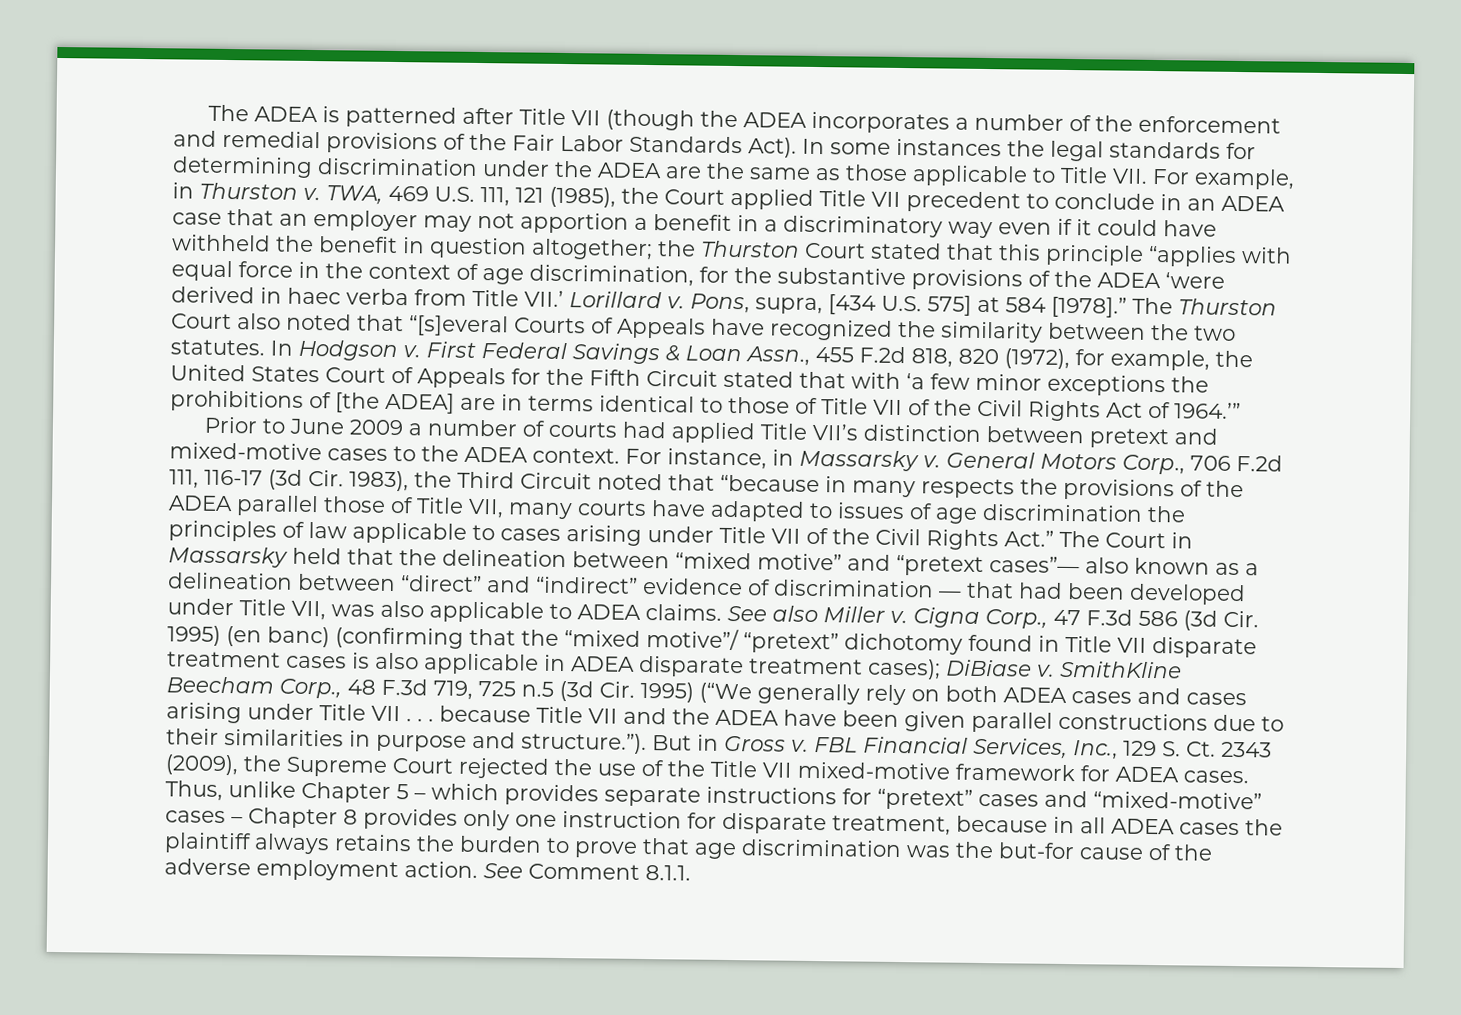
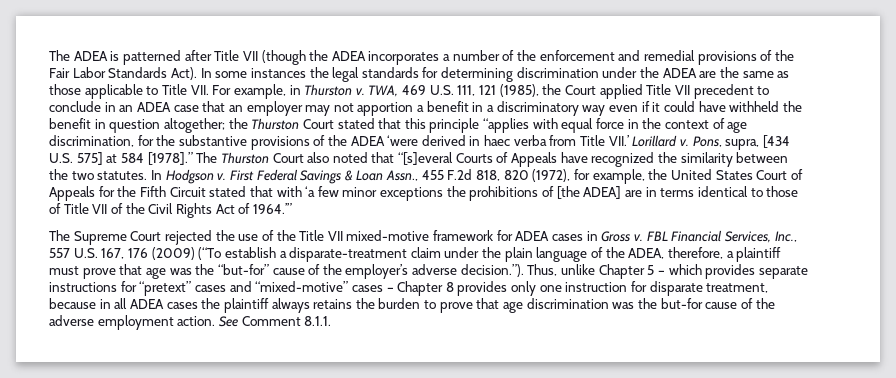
[204,416,1219,449] [169,442,1283,475] [169,469,1244,501] [168,495,1186,524] [168,520,1193,551] [168,546,1259,577] [168,572,1246,606] [167,598,1259,631] [167,625,1257,659] [167,651,1182,680] [166,676,1247,706] [166,702,1284,733] [166,728,1272,760] [165,754,282,776] Prior to June 2009 a number of courts had applied Title VII’s distinction between pretext and mixed-motive cases to the ADEA context. For instance, in Massarsky v. General Motors Corp., 706 F.2d 111, 116-17 (3d Cir. 1983), the Third Circuit noted that “because in many respects the provisions of the ADEA parallel those of Title VII, many courts have adapted to issues of age discrimination the principles of law applicable to cases arising under Title VII of the Civil Rights Act.” The Court in Massarsky held that the delineation between “mixed motive” and “pretext cases”— also known as a delineation between “direct” and “indirect” evidence of discrimination — that had been developed under Title VII, was also applicable to ADEA claims. See also Miller v. Cigna Corp., 47 F.3d 586 (3d Cir. 1995) (en banc) (confirming that the “mixed motive”/ “pretext” dichotomy found in Title VII disparate treatment cases is also applicable in ADEA disparate treatment cases); DiBiase v. SmithKline Beecham Corp., 48 F.3d 719, 725 n.5 (3d Cir. 1995) (“We generally rely on both ADEA cases and cases arising under Title VII . . . because Title VII and the ADEA have been given parallel constructions due to their similarities in purpose and structure.”). But in Gross v. FBL Financial Services, Inc., 129 S. Ct. 2343 (2009), the -> [49,230,70,241] The
[1183,770,1249,784] cases. -> [552,230,797,243] [49,247,782,262] [49,264,524,279] cases in Gross v. FBL Financial Services, Inc., 557 U.S. 167, 176 (2009) (“To establish a disparate-treatment claim under the plain language of the ADEA, therefore, a plaintiff must prove that age was the “but-for” cause of the employer’s adverse decision.”).

